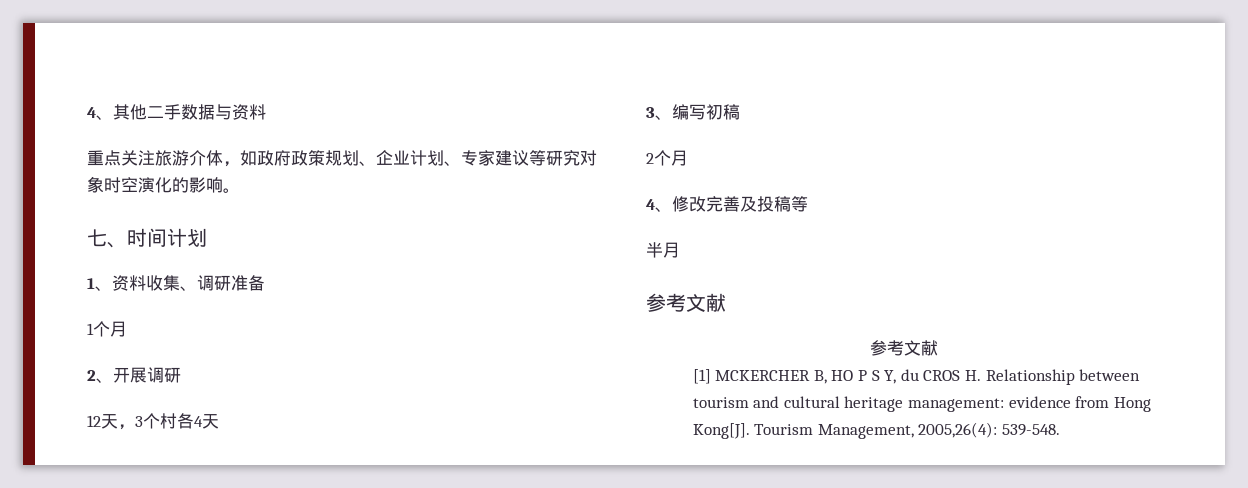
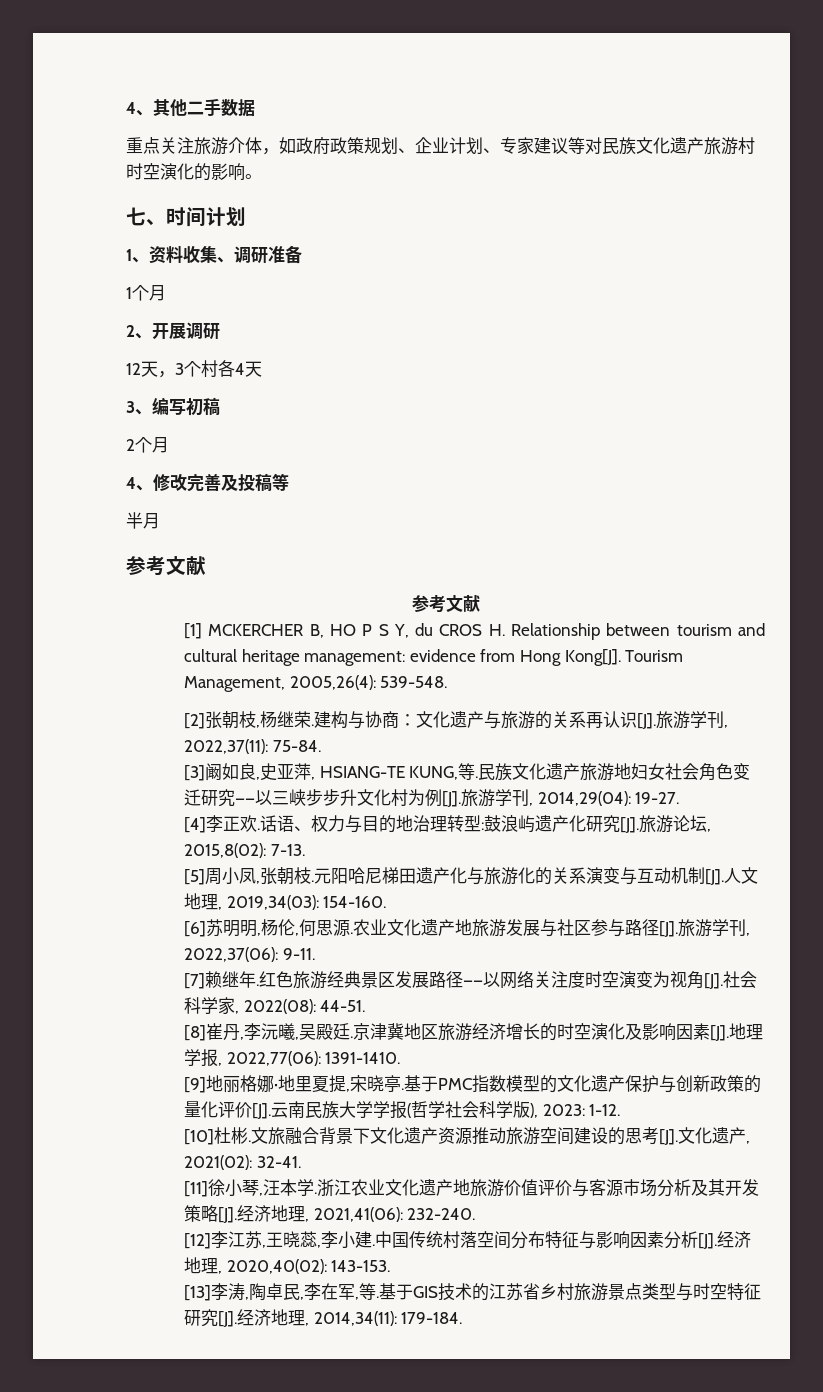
[215,104,266,120] 与资料 -> (255, 108) none
[546,150,597,166] [87,176,104,193] 研究对象 -> [585,137,755,155] 对民族文化遗产旅游村
(1061, 430) none -> [183,711,728,729] [183,739,321,754] [183,763,751,781] [183,789,680,807] [183,815,711,833] [183,843,305,858] [183,867,758,885] [183,893,387,910] [183,919,750,937] [183,947,315,962] [183,971,757,989] [183,997,366,1015] [183,1023,763,1041] [183,1049,401,1067] [183,1075,761,1093] [183,1101,621,1119] [183,1127,750,1145] [183,1155,301,1170] [183,1179,759,1197] [183,1205,476,1223] [183,1231,751,1249] [183,1257,391,1274] [183,1283,761,1301] [183,1309,463,1327] // [2]张朝枝,杨继荣.建构与协商：文化遗产与旅游的关系再认识[J].旅游学刊, 2022,37(11): 75-84. // [3]阚如良,史亚萍, HSIANG-TE KUNG,等.民族文化遗产旅游地妇女社会角色变迁研究——以三峡步步升文化村为例[J].旅游学刊, 2014,29(04): 19-27. // [4]李正欢.话语、权力与目的地治理转型:鼓浪屿遗产化研究[J].旅游论坛, 2015,8(02): 7-13. // [5]周小凤,张朝枝.元阳哈尼梯田遗产化与旅游化的关系演变与互动机制[J].人文地理, 2019,34(03): 154-160. // [6]苏明明,杨伦,何思源.农业文化遗产地旅游发展与社区参与路径[J].旅游学刊, 2022,37(06): 9-11. // [7]赖继年.红色旅游经典景区发展路径——以网络关注度时空演变为视角[J].社会科学家, 2022(08): 44-51. // [8]崔丹,李沅曦,吴殿廷.京津冀地区旅游经济增长的时空演化及影响因素[J].地理学报, 2022,77(06): 1391-1410. // [9]地丽格娜·地里夏提,宋晓亭.基于PMC指数模型的文化遗产保护与创新政策的量化评价[J].云南民族大学学报(哲学社会科学版), 2023: 1-12. // [10]杜彬.文旅融合背景下文化遗产资源推动旅游空间建设的思考[J].文化遗产, 2021(02): 32-41. // [11]徐小琴,汪本学.浙江农业文化遗产地旅游价值评价与客源市场分析及其开发策略[J].经济地理, 2021,41(06): 232-240. // [12]李江苏,王晓蕊,李小建.中国传统村落空间分布特征与影响因素分析[J].经济地理, 2020,40(02): 143-153. // [13]李涛,陶卓民,李在军,等.基于GIS技术的江苏省乡村旅游景点类型与时空特征研究[J].经济地理, 2014,34(11): 179-184.

